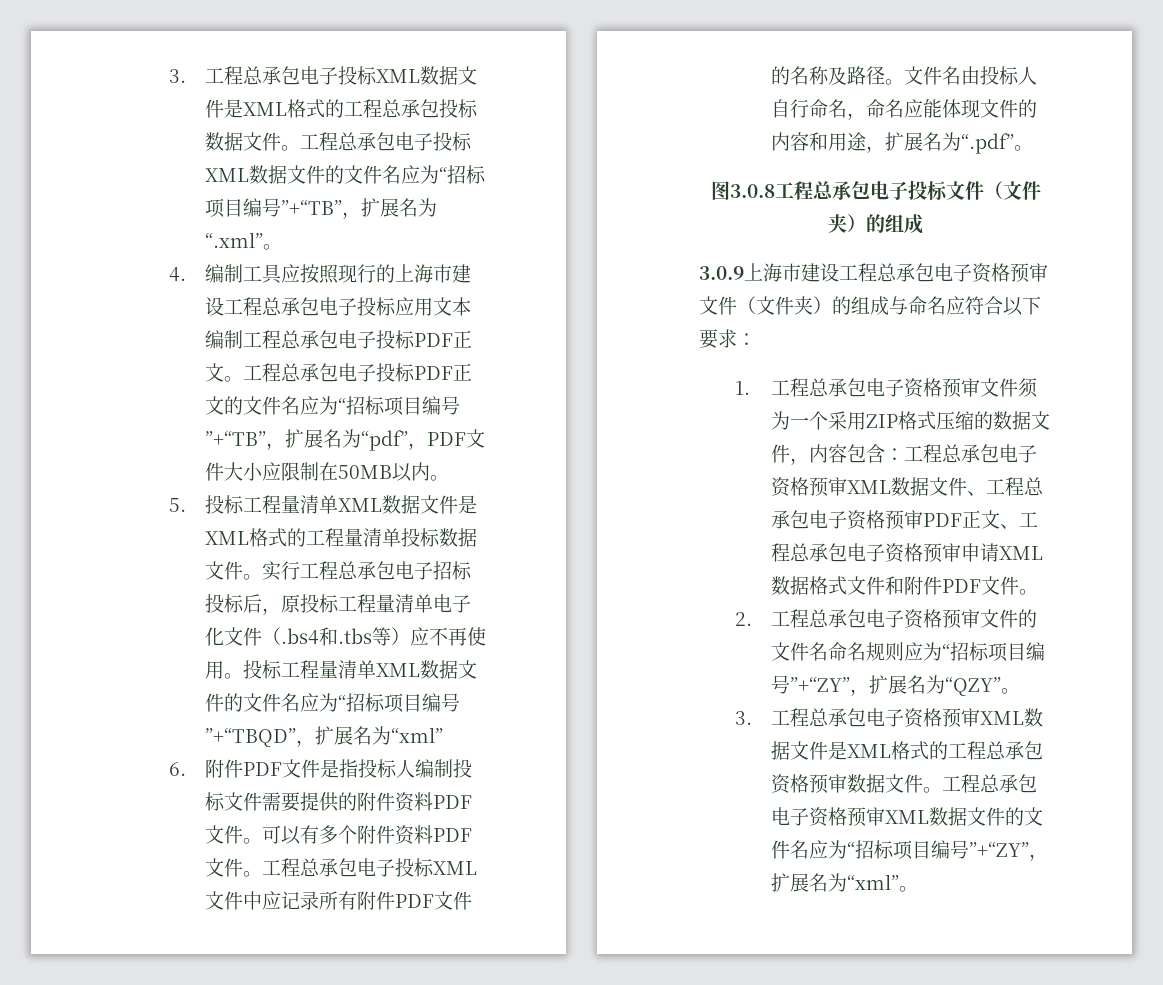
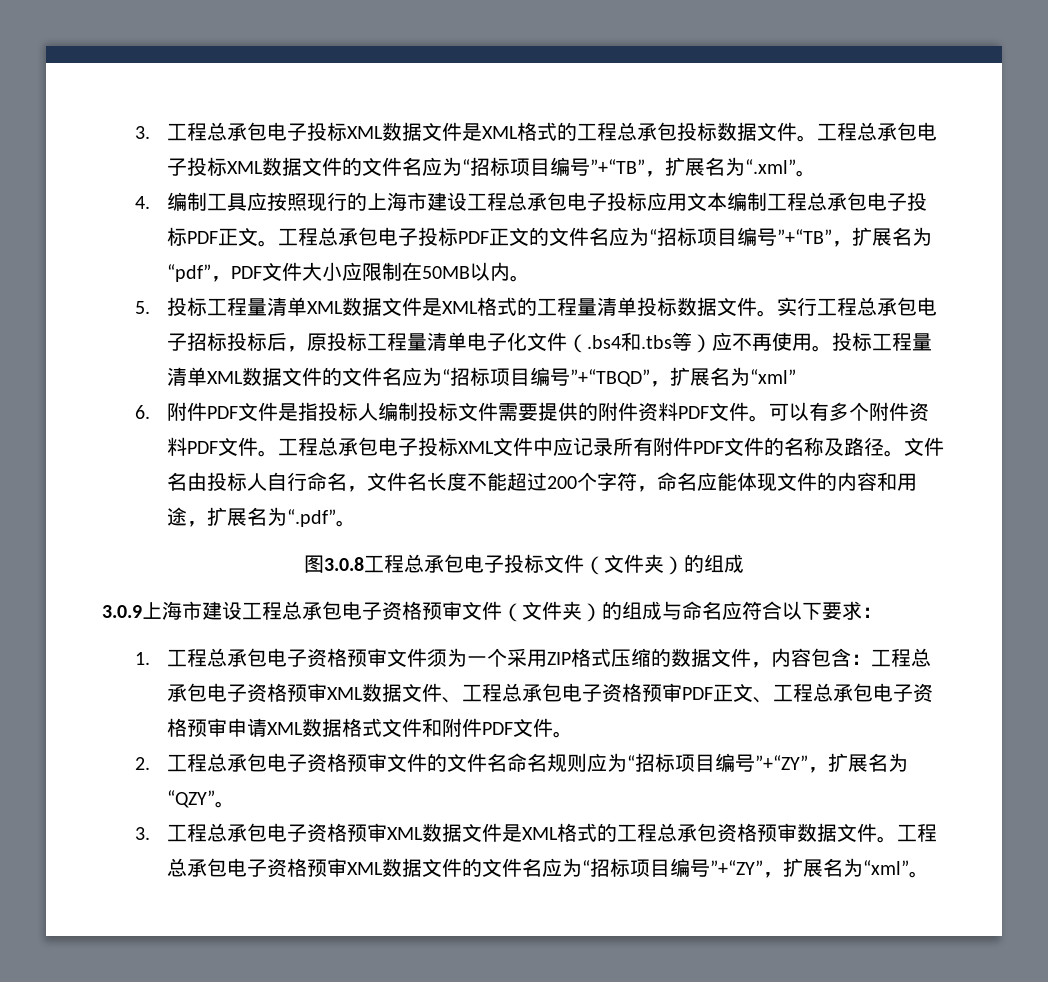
(866, 116) none -> [367,472,658,492] 文件名长度不能超过200个字符，

